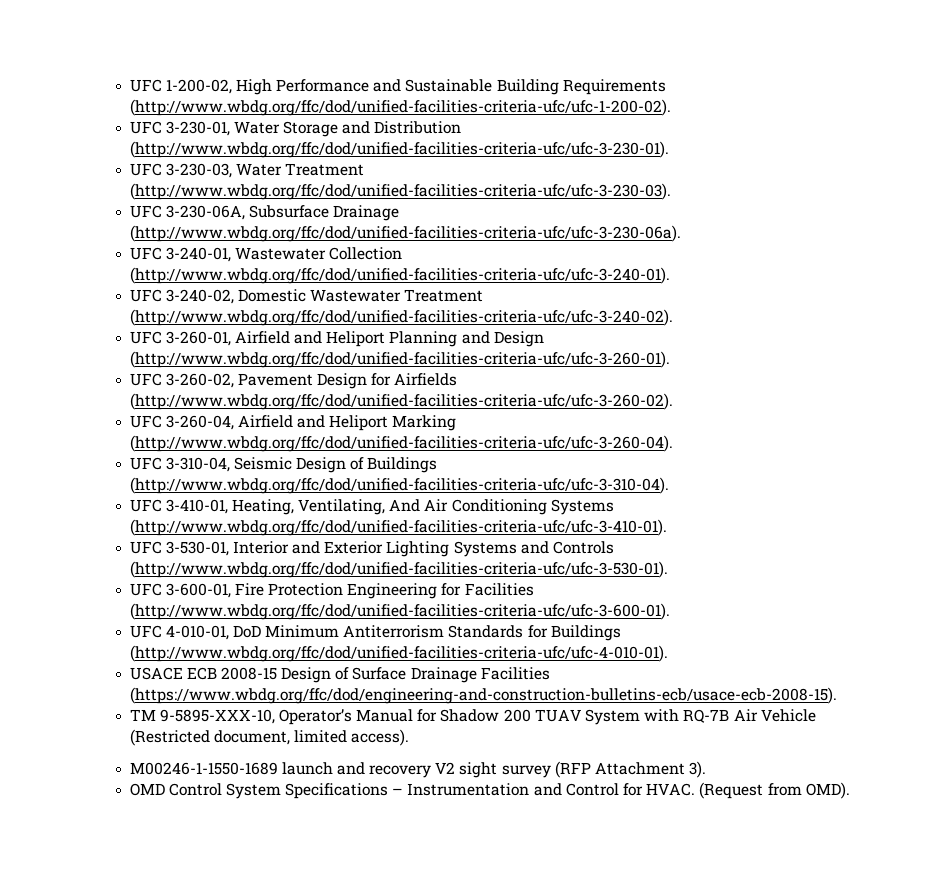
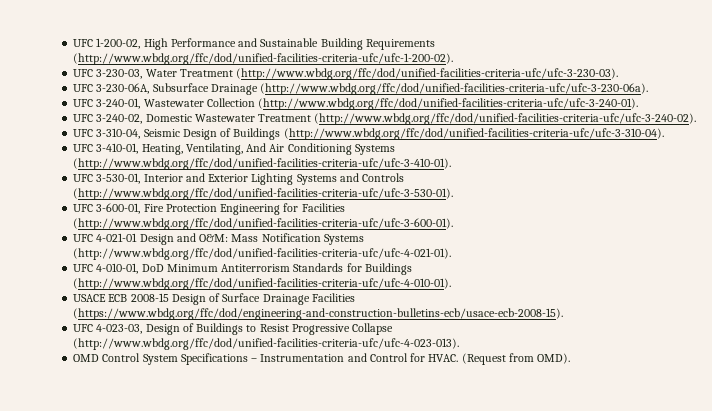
[129,121,462,137] [129,141,669,158] // UFC 3-230-01, Water Storage and Distribution (http://www.wbdg.org/ffc/dod/unified-facilities-criteria-ufc/ufc-3-230-01). -> (454, 59) none
[129,331,544,347] [129,351,670,368] [129,373,458,389] [129,393,673,410] [129,415,457,431] [129,435,673,452] // UFC 3-260-01, Airfield and Heliport Planning and Design (http://www.wbdg.org/ffc/dod/unified-facilities-criteria-ufc/ufc-3-260-01). // UFC 3-260-02, Pavement Design for Airfields (http://www.wbdg.org/ffc/dod/unified-facilities-criteria-ufc/ufc-3-260-02). // UFC 3-260-04, Airfield and Heliport Marking (http://www.wbdg.org/ffc/dod/unified-facilities-criteria-ufc/ufc-3-260-04). -> (697, 119) none
(670, 611) none -> [73,233,364,245] [73,248,452,260] // UFC 4-021-01 Design and O&M: Mass Notification Systems (http://www.wbdg.org/ffc/dod/unified-facilities-criteria-ufc/ufc-4-021-01).
[129,709,816,725] [129,729,410,746] [129,761,707,778] TM 9-5895-XXX-10, Operator’s Manual for Shadow 200 TUAV System with RQ-7B Air Vehicle (Restricted document, limited access). // M00246-1-1550-1689 launch and recovery V2 sight survey (RFP Attachment 3). -> [73,323,394,335] [73,338,460,350] UFC 4-023-03, Design of Buildings to Resist Progressive Collapse (http://www.wbdg.org/ffc/dod/unified-facilities-criteria-ufc/ufc-4-023-013).

